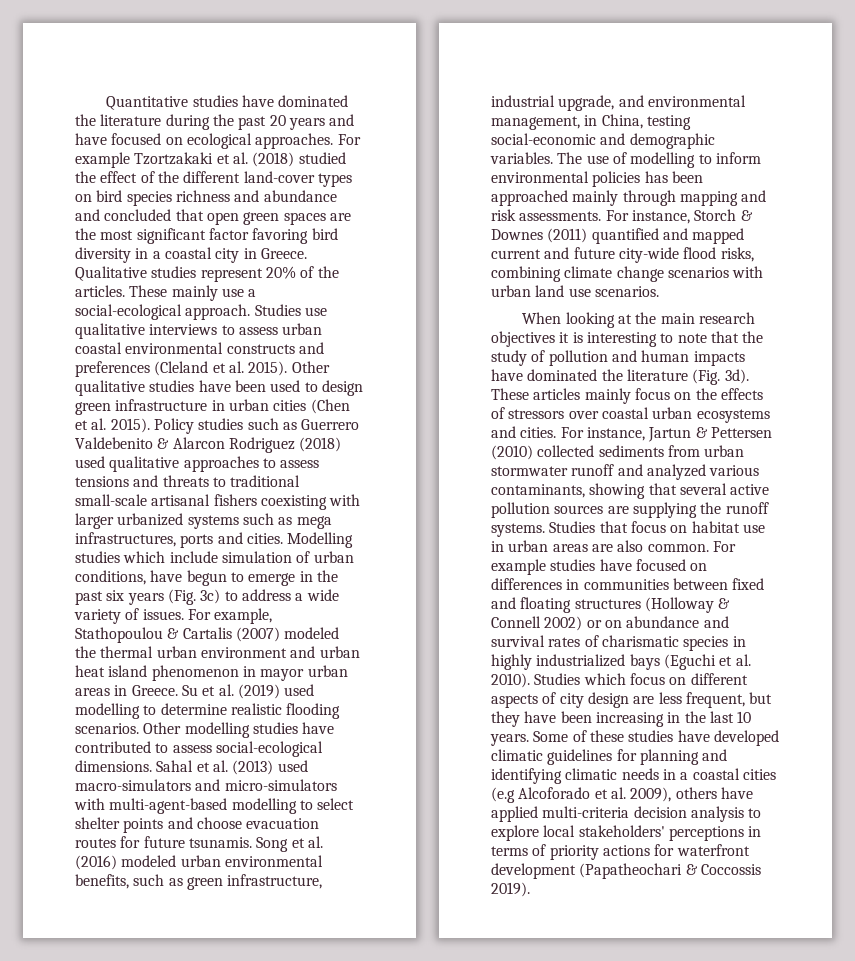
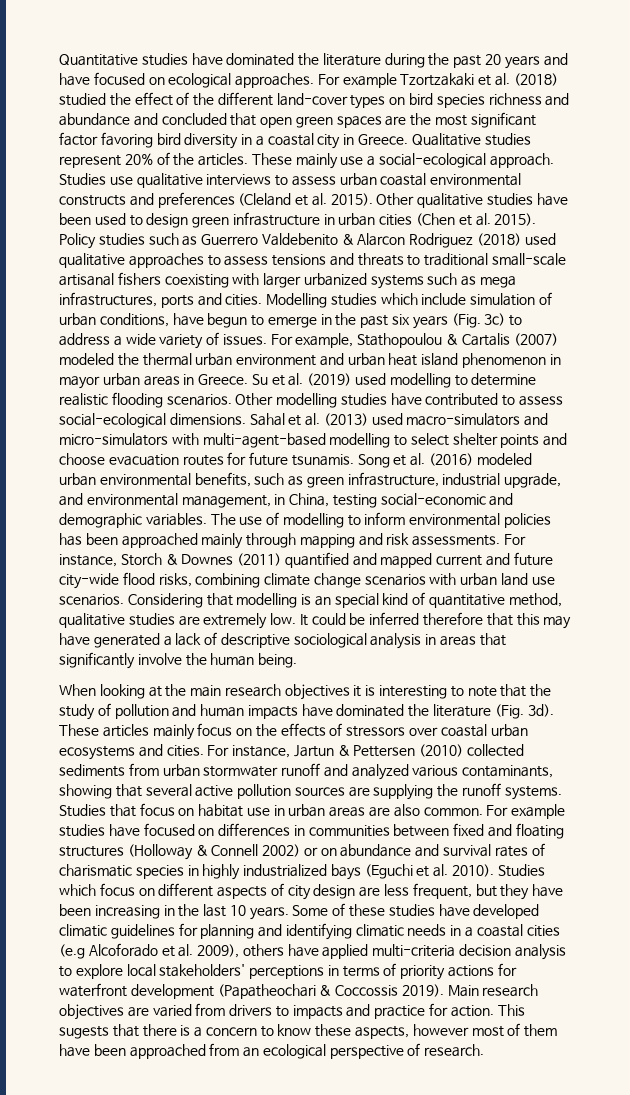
(659, 291) none -> [127,592,562,608] [59,612,572,629] [59,632,506,649] [59,652,298,669] Considering that modelling is an special kind of quantitative method, qualitative studies are extremely low. It could be inferred therefore that this may have generated a lack of descriptive sociological analysis in areas that significantly involve the human being.
(530, 889) none -> [447,984,539,997] [59,1003,525,1020] [59,1023,558,1039] [59,1043,485,1059] Main research objectives are varied from drivers to impacts and practice for action. This sugests that there is a concern to know these aspects, however most of them have been approached from an ecological perspective of research.

